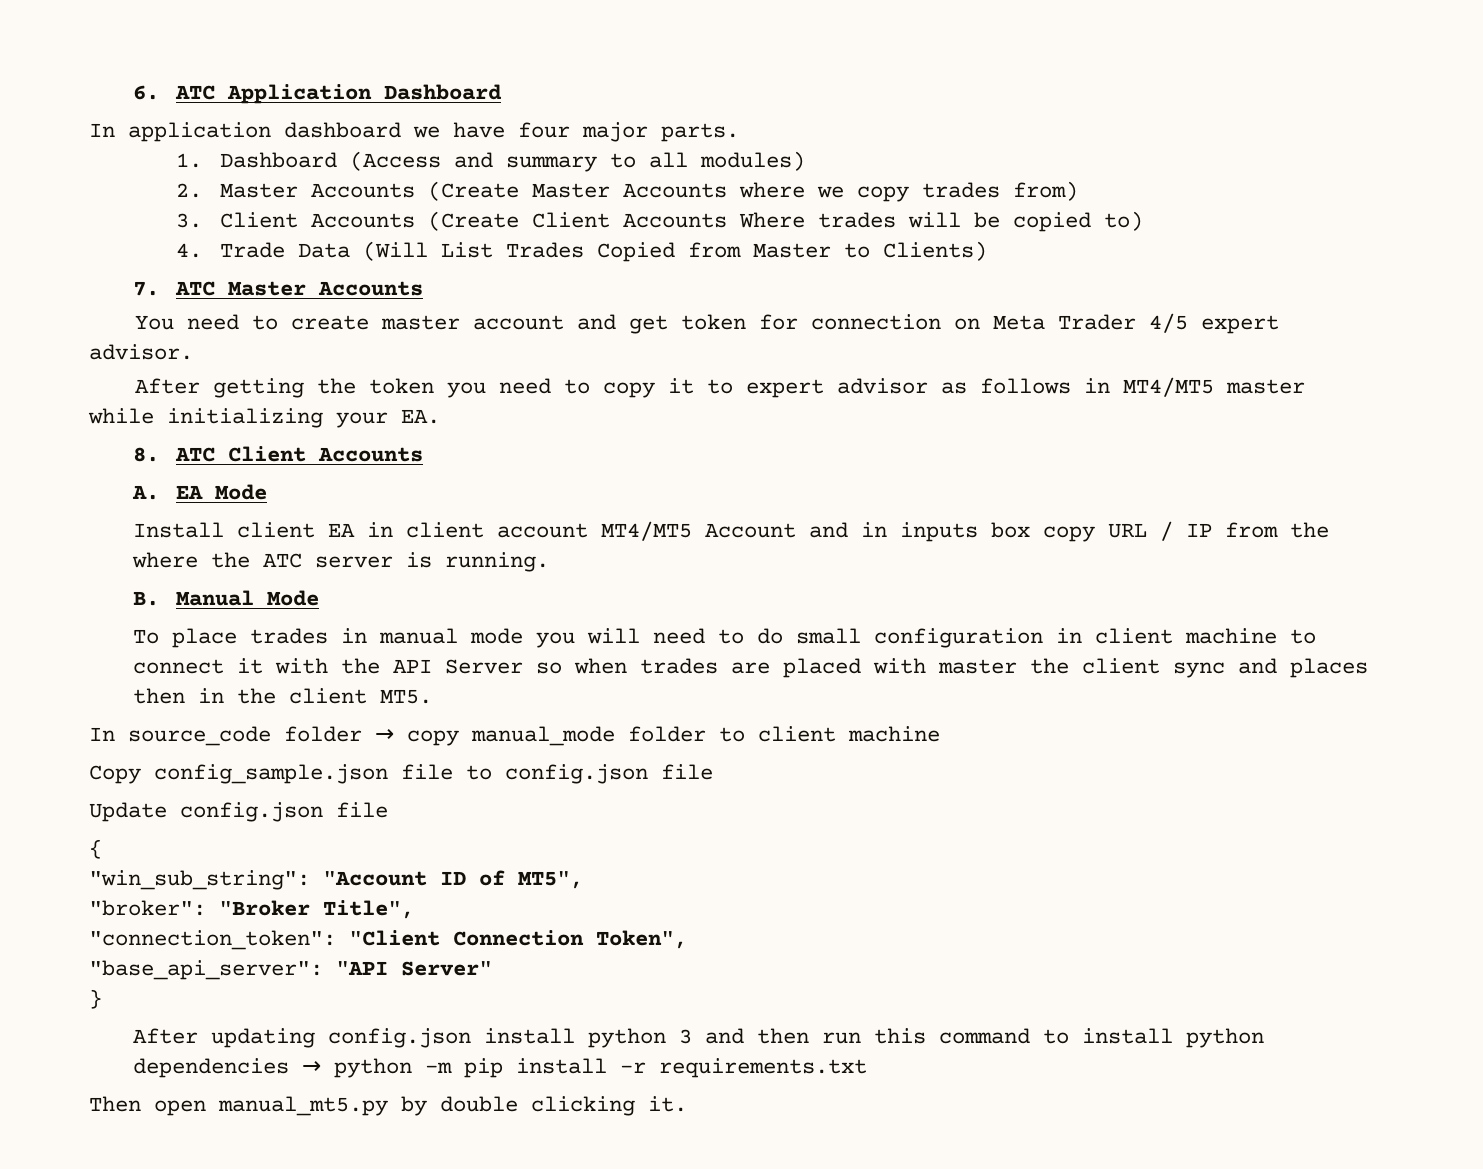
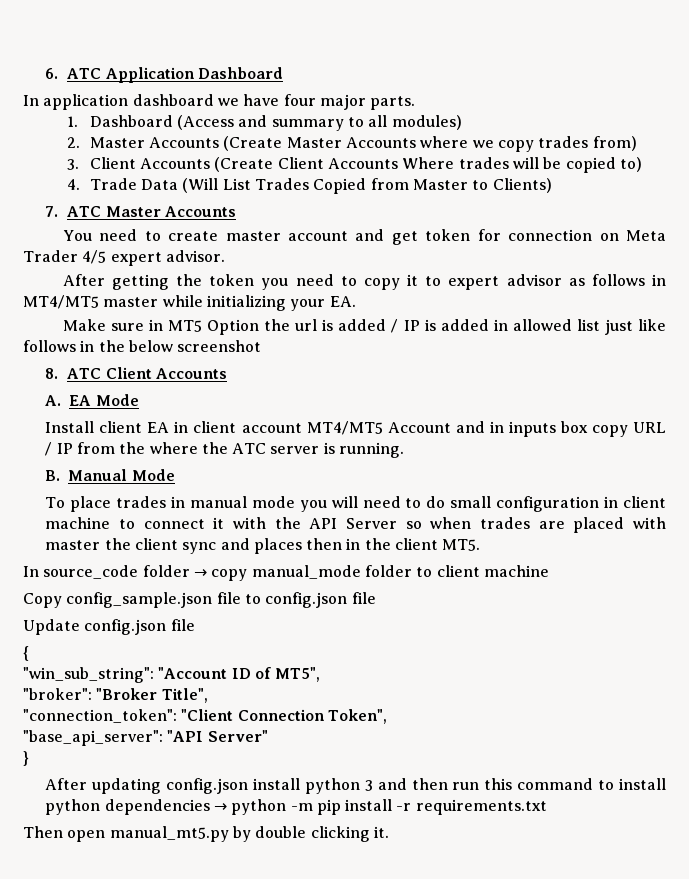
(440, 416) none -> [62,319,666,335] [23,340,262,352] // Make sure in MT5 Option the url is added / IP is added in allowed list just like follows in the below screenshot

